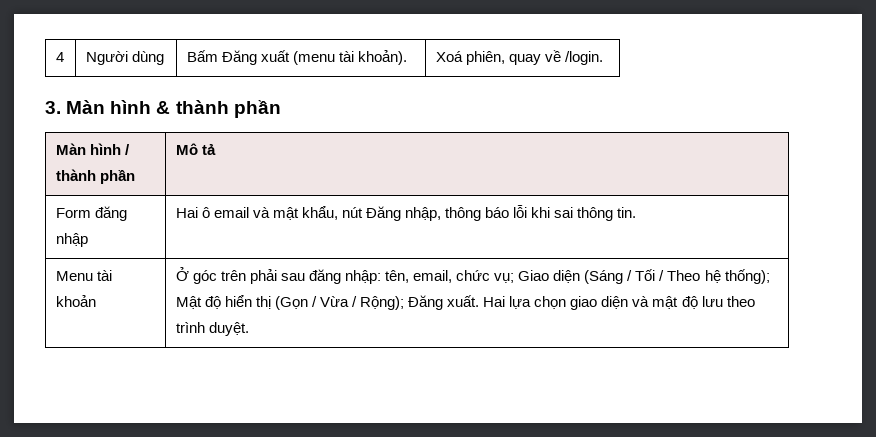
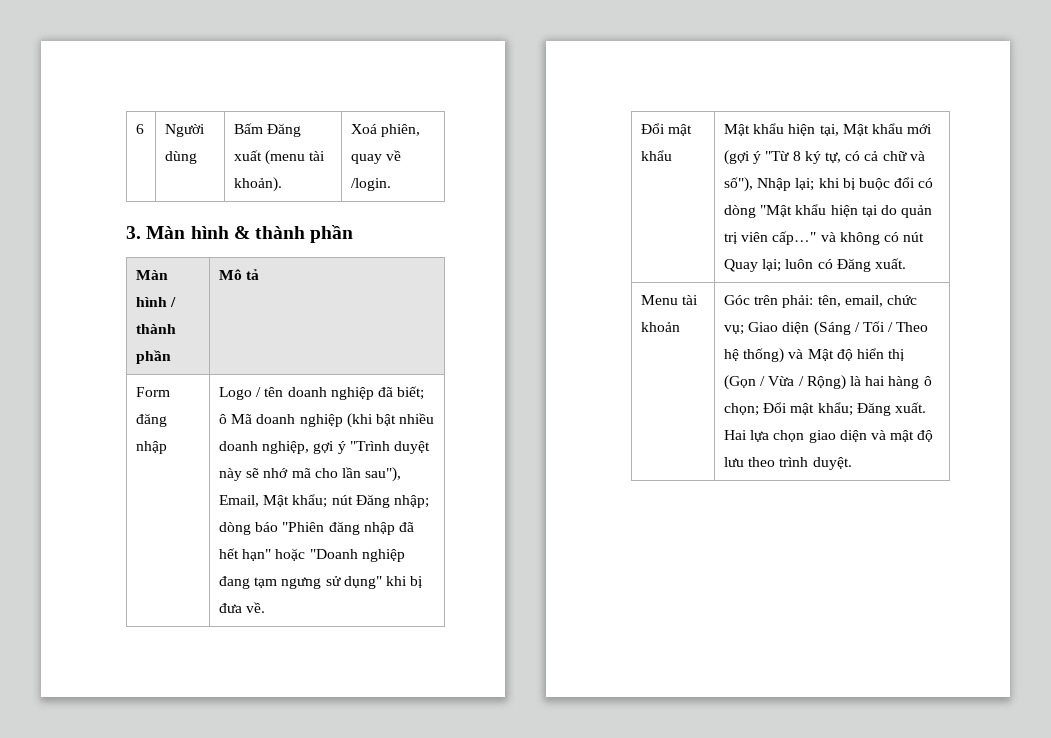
[55,52,64,62] 4 -> [136,124,145,134] 6
[175,205,637,221] [55,270,112,281] [55,295,96,307] [175,267,381,284] Hai ô email và mật khẩu, nút Đăng nhập, thông báo lỗi khi sai thông tin. // Menu tài khoản | Ở góc trên phải sau đăng nhập: -> [219,386,425,400] [219,413,435,428] [219,441,430,454] [219,467,402,482] [219,494,429,508] [219,521,414,535] [219,548,405,562] [219,576,424,589] [219,602,266,613] [641,123,693,136] [641,150,673,161] [724,123,933,136] [724,150,925,165] [724,177,934,192] [724,204,933,218] [724,231,925,245] [724,258,906,272] [641,295,699,305] [641,322,681,332] [724,295,814,308] Logo / tên doanh nghiệp đã biết; ô Mã doanh nghiệp (khi bật nhiều doanh nghiệp, gợi ý "Trình duyệt này sẽ nhớ mã cho lần sau"), Email, Mật khẩu; nút Đăng nhập; dòng báo "Phiên đăng nhập đã hết hạn" hoặc "Doanh nghiệp đang tạm ngưng sử dụng" khi bị đưa về. // Đổi mật khẩu | Mật khẩu hiện tại, Mật khẩu mới (gợi ý "Từ 8 ký tự, có cả chữ và số"), Nhập lại; khi bị buộc đổi có dòng "Mật khẩu hiện tại do quản trị viên cấp…" và không có nút Quay lại; luôn có Đăng xuất. // Menu tài khoản | Góc trên phải:
[724,269,770,284] thống); -> [743,348,804,363] thống) và
[360,296,405,310] Rộng); -> [806,375,932,390] [724,402,853,416] Rộng) là hai hàng ô chọn; Đổi mật khẩu;

